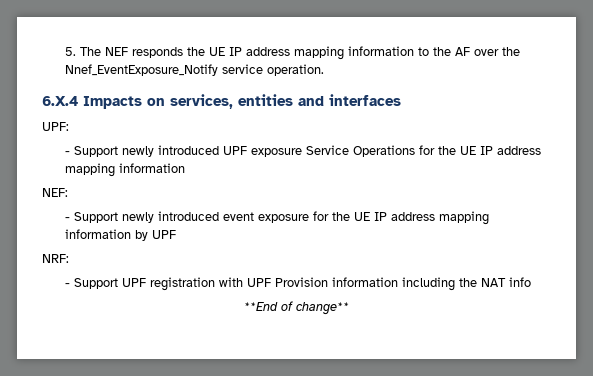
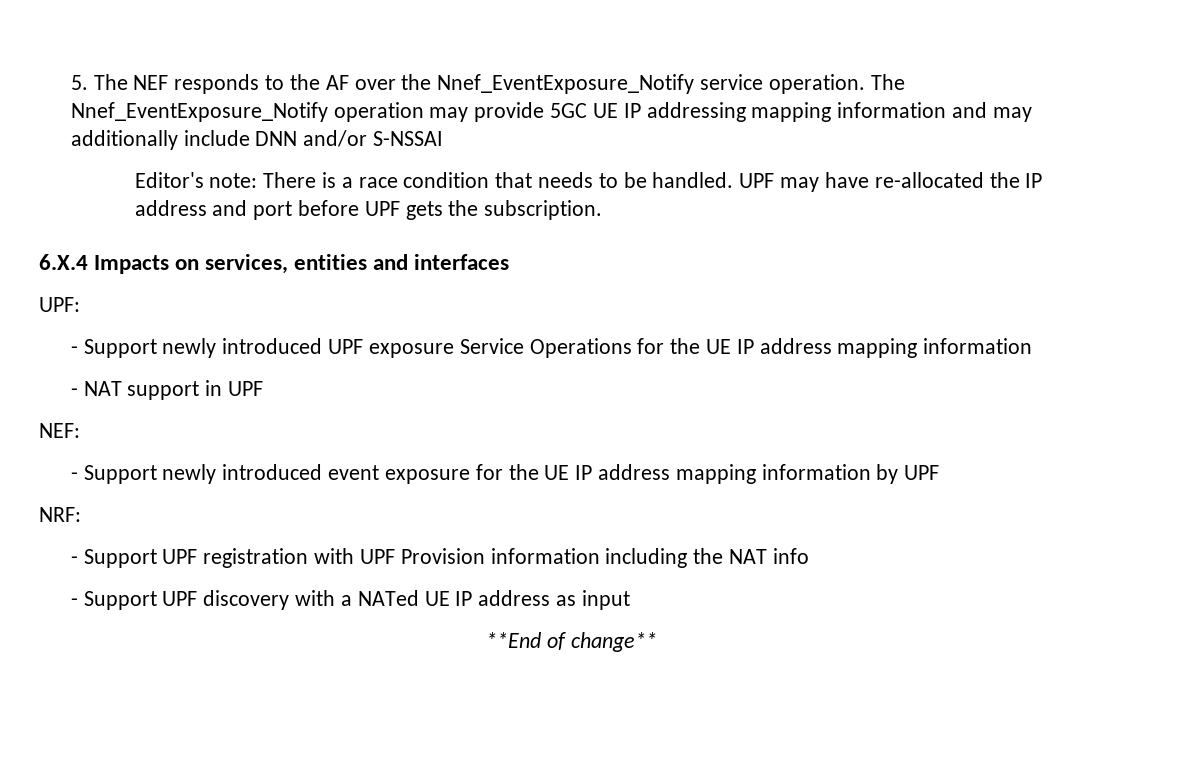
[187,46,415,60] the UE IP address mapping information -> (260, 84) none
(325, 70) none -> [870,74,905,90] [70,102,1032,122] [70,130,444,150] [134,172,1043,192] [134,200,603,220] The Nnef_EventExposure_Notify operation may provide 5GC UE IP addressing mapping information and may additionally include DNN and/or S-NSSAI // Editor's note: There is a race condition that needs to be handled. UPF may have re-allocated the IP address and port before UPF gets the subscription.
(186, 168) none -> [70,380,264,400] // - NAT support in UPF
(532, 282) none -> [70,590,630,610] // - Support UPF discovery with a NATed UE IP address as input

